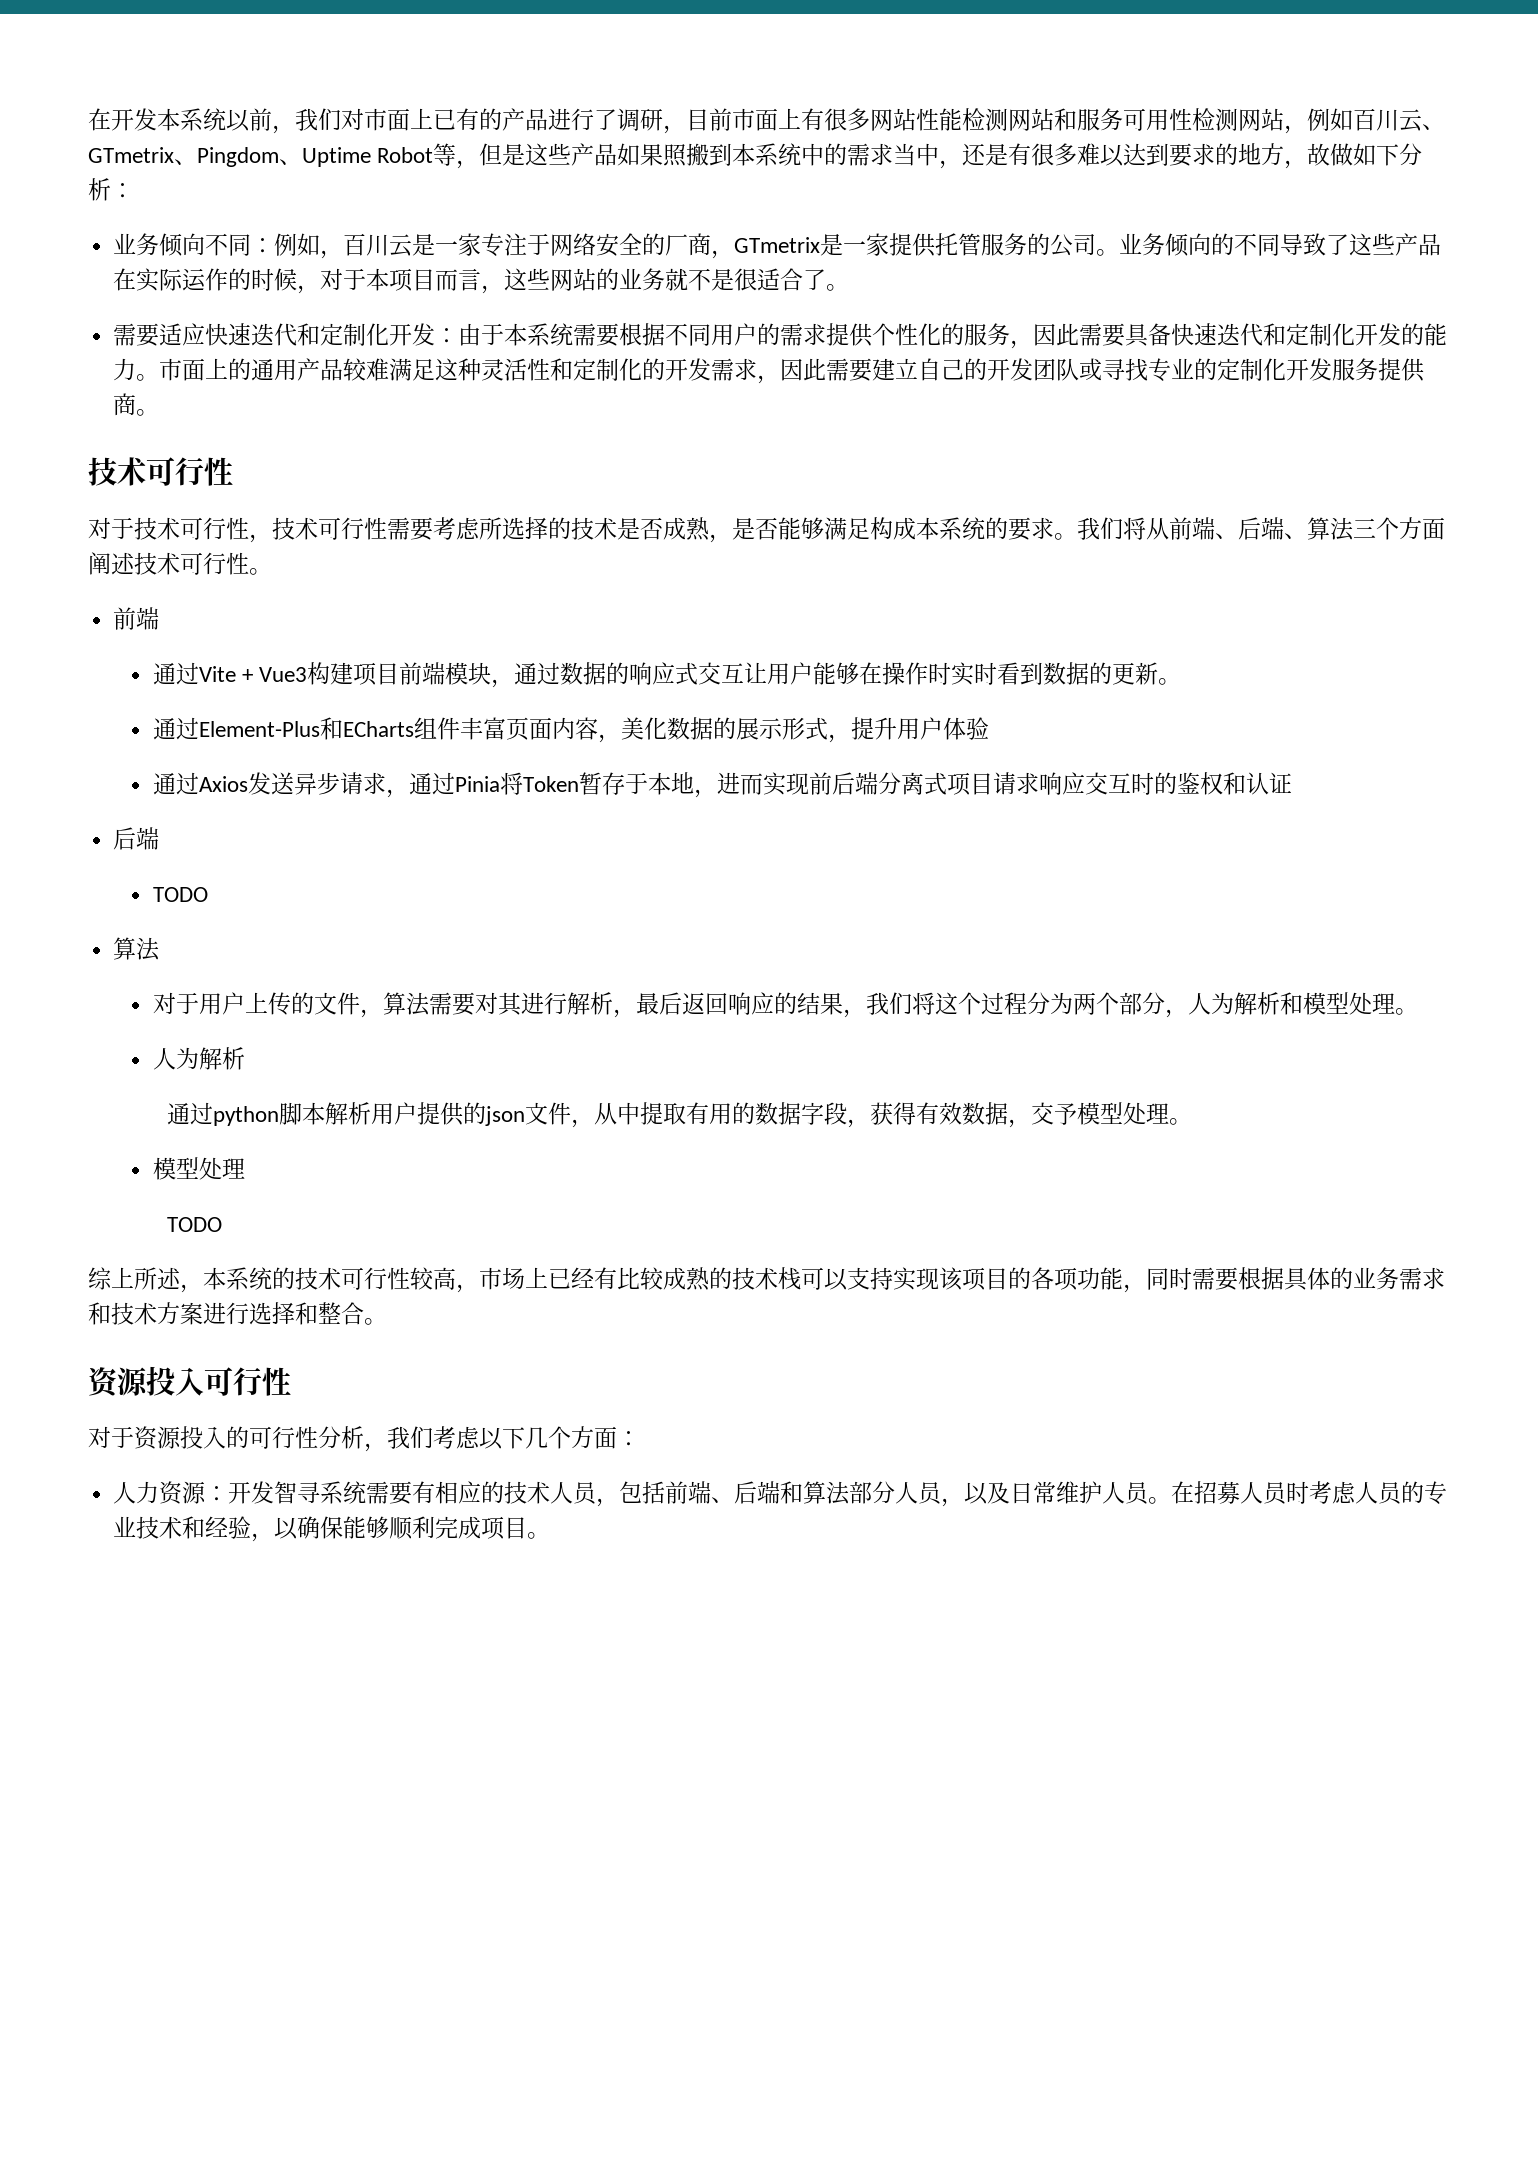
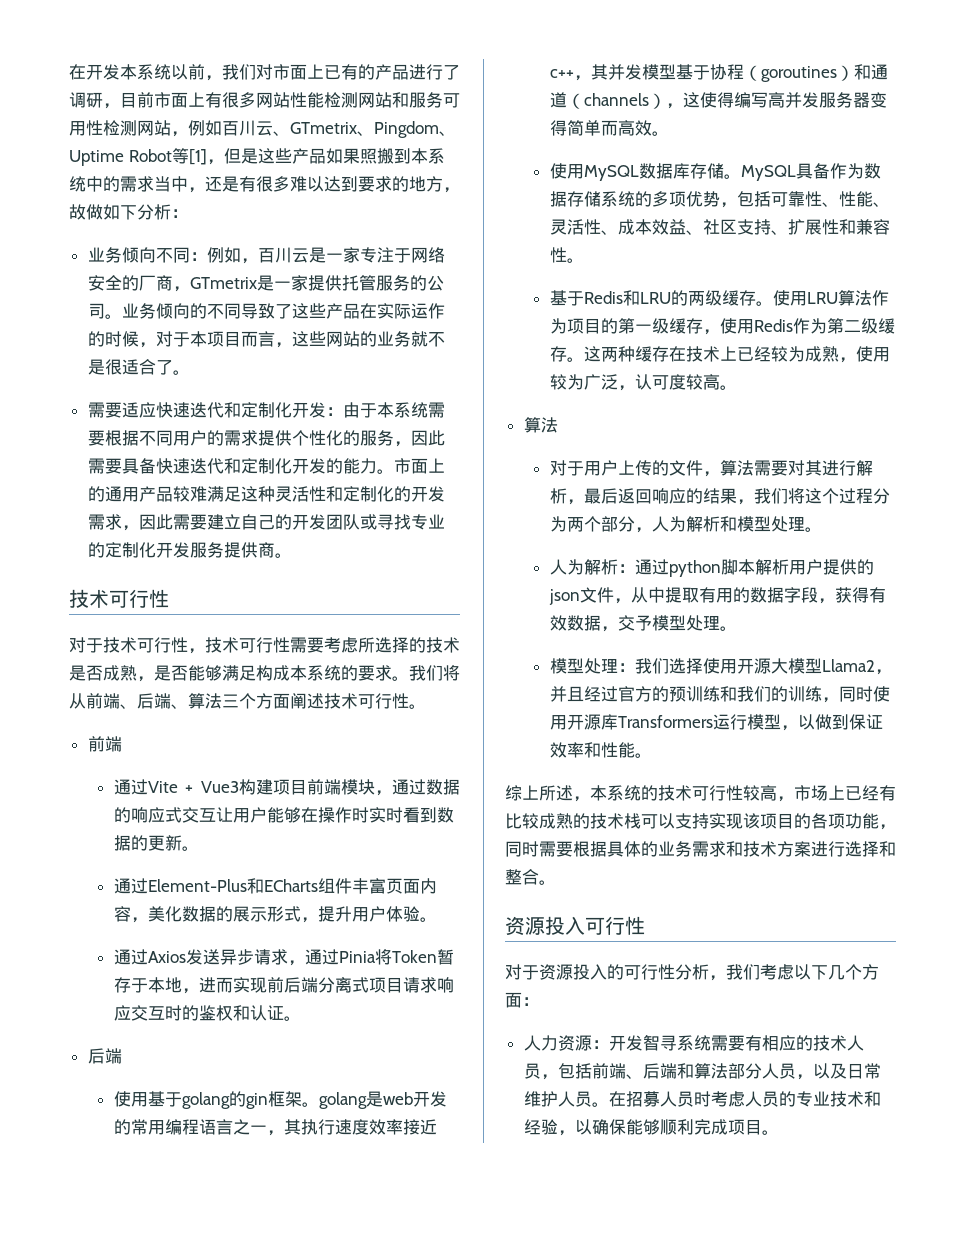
(457, 154) none -> [188,149,207,165] [1]
(989, 728) none -> [419,917,437,922] 。
(1292, 783) none -> [283,1016,301,1021] 。
[152,887,208,902] TODO -> [113,1091,447,1109] [113,1119,437,1136] [549,64,888,82] [549,92,887,109] [549,120,669,136] [549,163,881,181] [549,191,890,208] [549,219,890,235] [549,247,584,263] [549,290,889,306] [549,318,895,335] [549,346,890,363] [549,374,737,391] 使用基于golang的gin框架。golang是web开发的常用编程语言之一，其执行速度效率接近c++，其并发模型基于协程（goroutines）和通道（channels），这使得编写高并发服务器变得简单而高效。 // 使用MySQL数据库存储。MySQL具备作为数据存储系统的多项优势，包括可靠性、性能、灵活性、成本效益、社区支持、扩展性和兼容性。 // 基于Redis和LRU的两级缓存。使用LRU算法作为项目的第一级缓存，使用Redis作为第二级缓存。这两种缓存在技术上已经较为成熟，使用较为广泛，认可度较高。
(245, 1058) // -> [617,564,635,573] ：
[166,1217,222,1232] // TODO -> [617,658,892,675] [549,686,890,703] [549,714,883,731] [549,742,652,758] ：我们选择使用开源大模型Llama2，并且经过官方的预训练和我们的训练，同时使用开源库Transformers运行模型，以做到保证效率和性能。

